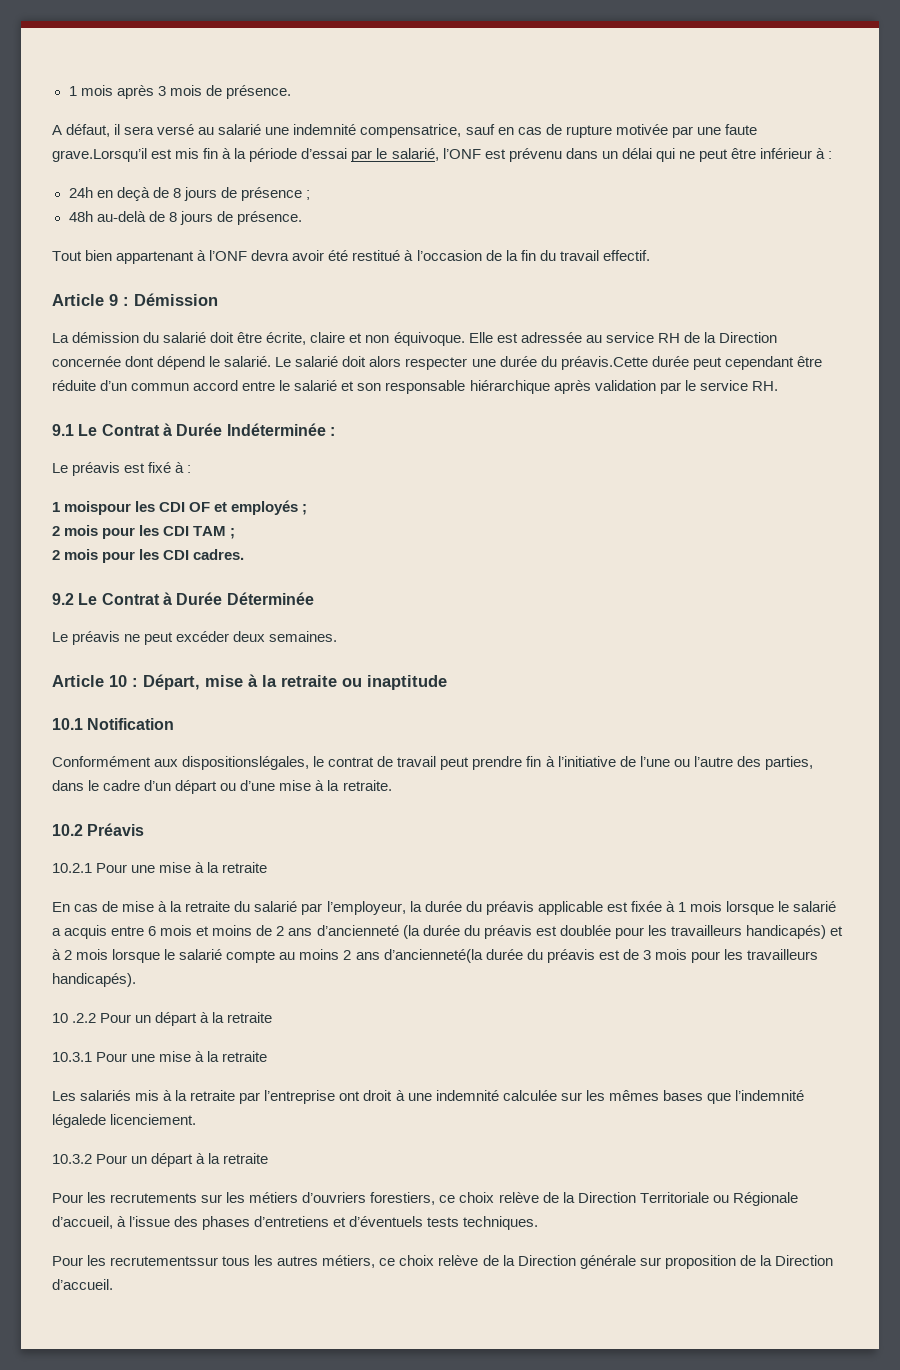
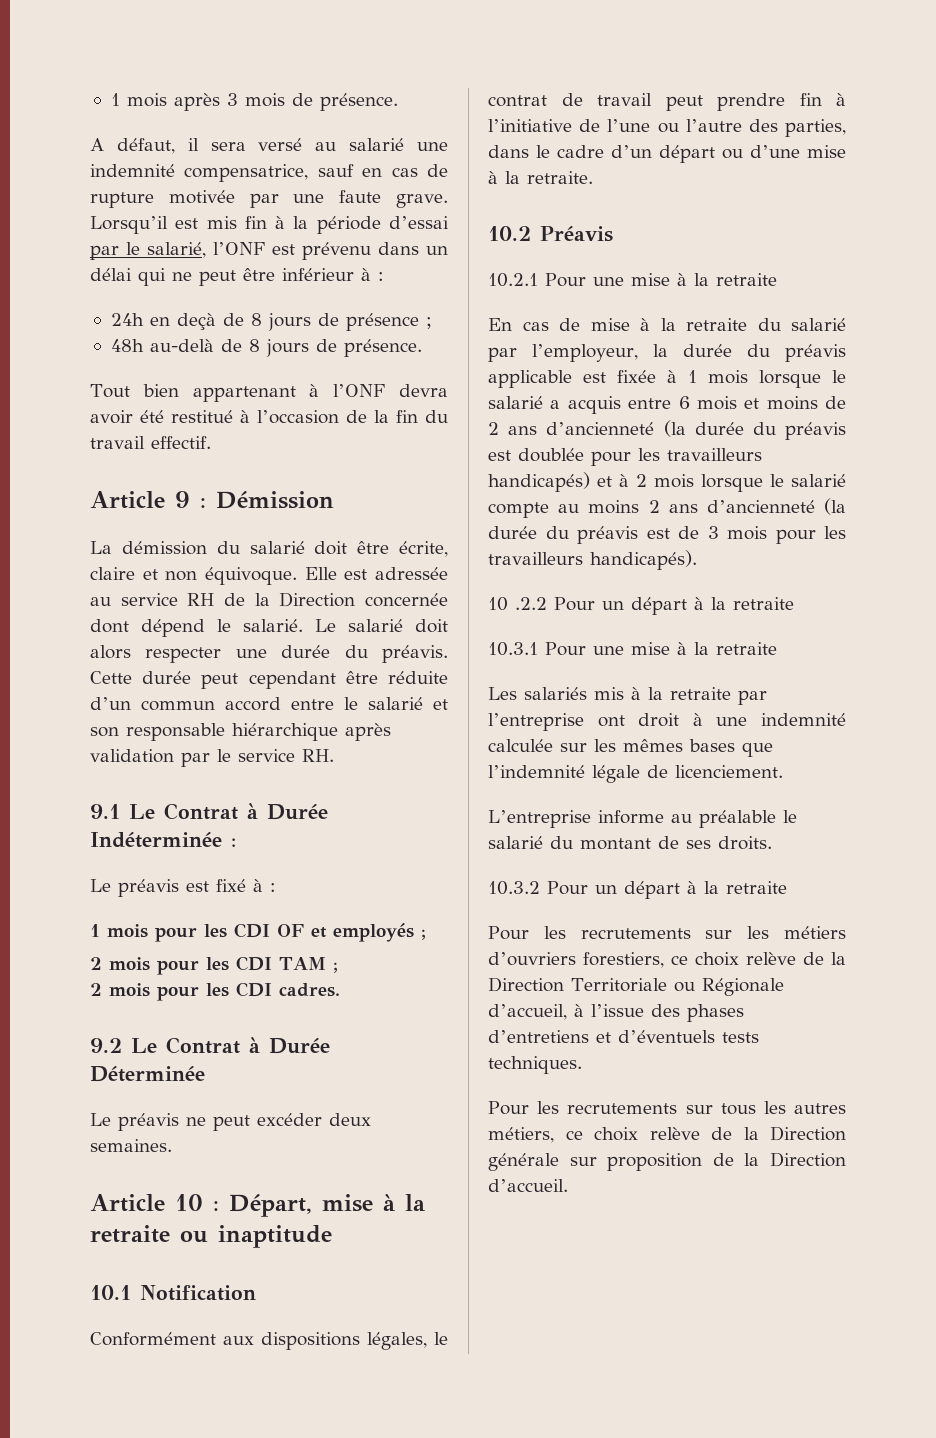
[52,148,147,162] grave.Lorsqu’il -> [396,194,449,208] [90,216,168,234] grave. Lorsqu’il
[560,356,648,370] préavis.Cette -> [382,645,448,663] [90,671,132,684] préavis. Cette
[64,501,132,515] moispour -> [107,924,197,942] mois pour
[182,756,310,770] dispositionslégales, -> [261,1332,427,1350] dispositions légales,
[383,949,483,963] d’ancienneté(la -> [706,498,846,515] d’ancienneté (la
[52,1114,106,1128] légalede -> [592,765,668,783] légale de
(197, 1119) none -> [488,810,797,828] [488,836,772,850] // L’entreprise informe au préalable le salarié du montant de ses droits.
[110,1256,219,1266] recrutementssur -> [567,1103,713,1114] recrutements sur

